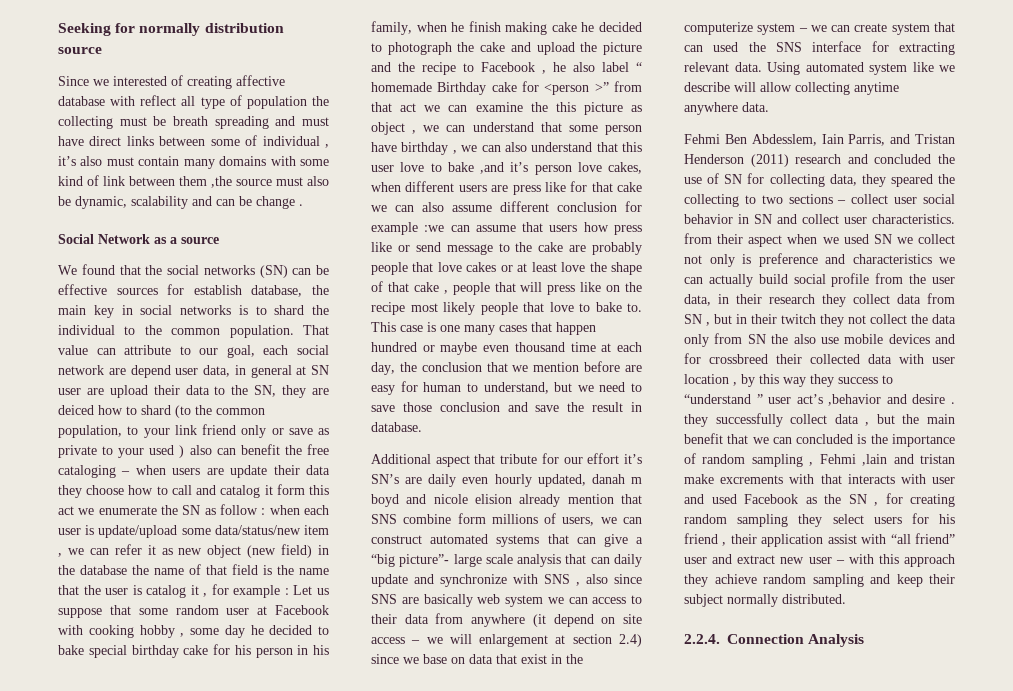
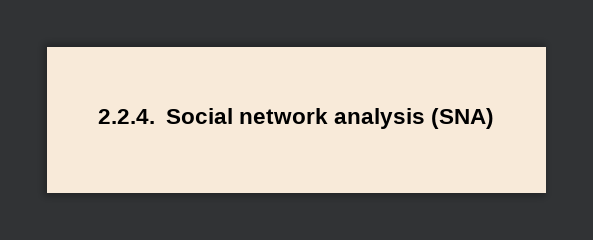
[58,23,284,36] [58,47,102,54] [58,75,285,89] [58,95,329,109] [58,116,329,129] [58,135,329,148] [58,156,329,169] [58,175,329,188] [58,196,303,209] [58,234,219,244] [58,264,329,278] [58,284,329,297] [58,305,329,318] [58,325,329,338] [58,345,330,358] [58,365,329,378] [58,385,329,398] [58,405,265,418] [58,424,329,438] [58,444,329,458] [58,465,330,478] [58,484,330,498] [58,504,329,515] [58,525,329,538] [58,544,329,558] [58,564,329,575] [58,584,329,598] [58,605,329,618] [58,625,329,638] [58,644,329,658] [371,21,642,35] [371,42,642,55] [371,62,642,75] [371,81,642,95] [371,102,642,115] [371,122,642,135] [371,142,642,155] [371,162,642,175] [371,181,642,195] [371,201,642,212] [371,222,642,235] [371,242,642,255] [371,262,642,275] [371,281,642,295] [371,302,642,315] [371,322,596,335] [371,342,642,355] [371,361,642,375] [371,381,642,395] [371,402,642,412] [371,422,422,432] [371,453,642,467] [371,474,642,487] [371,494,642,507] [371,513,642,526] [371,534,643,547] [371,554,642,567] [371,574,642,587] [371,594,642,607] [371,613,642,627] [371,634,642,647] [371,654,583,664] [684,22,955,35] [684,41,955,55] [684,62,955,75] [684,82,899,95] [684,102,769,115] [684,134,955,146] [684,154,955,167] [684,173,955,187] [684,194,955,207] [684,214,955,224] [684,233,955,247] [684,253,955,267] [684,273,955,287] [684,293,955,307] [684,314,956,327] [684,333,955,347] [684,353,955,364] [684,374,893,387] [684,394,955,406] [684,413,955,427] [684,433,955,447] [684,453,955,467] [684,474,955,484] [684,493,955,507] [684,513,955,527] [684,533,955,547] [684,554,955,567] [684,574,955,587] [684,594,846,607] [684,634,865,647] Seeking for normally distribution source // Since we interested of creating affective database with reflect all type of population the collecting must be breath spreading and must have direct links between some of individual , it’s also must contain many domains with some kind of link between them ,the source must also be dynamic, scalability and can be change . // Social Network as a source // We found that the social networks (SN) can be effective sources for establish database, the main key in social networks is to shard the individual to the common population. That value can attribute to our goal, each social network are depend user data, in general at SN user are upload their data to the SN, they are deiced how to shard (to the common population, to your link friend only or save as private to your used ) also can benefit the free cataloging – when users are update their data they choose how to call and catalog it form this act we enumerate the SN as follow : when each user is update/upload some data/status/new item , we can refer it as new object (new field) in the database the name of that field is the name that the user is catalog it , for example : Let us suppose that some random user at Facebook with cooking hobby , some day he decided to bake special birthday cake for his person in his family, when he finish making cake he decided to photograph the cake and upload the picture and the recipe to Facebook , he also label “ homemade Birthday cake for <person >” from that act we can examine the this picture as object , we can understand that some person have birthday , we can also understand that this user love to bake ,and it’s person love cakes, when different users are press like for that cake we can also assume different conclusion for example :we can assume that users how press like or send message to the cake are probably people that love cakes or at least love the shape of that cake , people that will press like on the recipe most likely people that love to bake to. This case is one many cases that happen hundred or maybe even thousand time at each day, the conclusion that we mention before are easy for human to understand, but we need to save those conclusion and save the result in database. // Additional aspect that tribute for our effort it’s SN’s are daily even hourly updated, danah m boyd and nicole elision already mention that SNS combine form millions of users, we can construct automated systems that can give a “big picture”- large scale analysis that can daily update and synchronize with SNS , also since SNS are basically web system we can access to their data from anywhere (it depend on site access – we will enlargement at section 2.4) since we base on data that exist in the computerize system – we can create system that can used the SNS interface for extracting relevant data. Using automated system like we describe will allow collecting anytime anywhere data. // Fehmi Ben Abdesslem, Iain Parris, and Tristan Henderson (2011) research and concluded the use of SN for collecting data, they speared the collecting to two sections – collect user social behavior in SN and collect user characteristics. from their aspect when we used SN we collect not only is preference and characteristics we can actually build social profile from the user data, in their research they collect data from SN , but in their twitch they not collect the data only from SN the also use mobile devices and for crossbreed their collected data with user location , by this way they success to “understand ” user act’s ,behavior and desire . they successfully collect data , but the main benefit that we can concluded is the importance of random sampling , Fehmi ,lain and tristan make excrements with that interacts with user and used Facebook as the SN , for creating random sampling they select users for his friend , their application assist with “all friend” user and extract new user – with this approach they achieve random sampling and keep their subject normally distributed. // 2.2.4. Connection Analysis -> [98,108,494,129] 2.2.4. Social network analysis (SNA)

